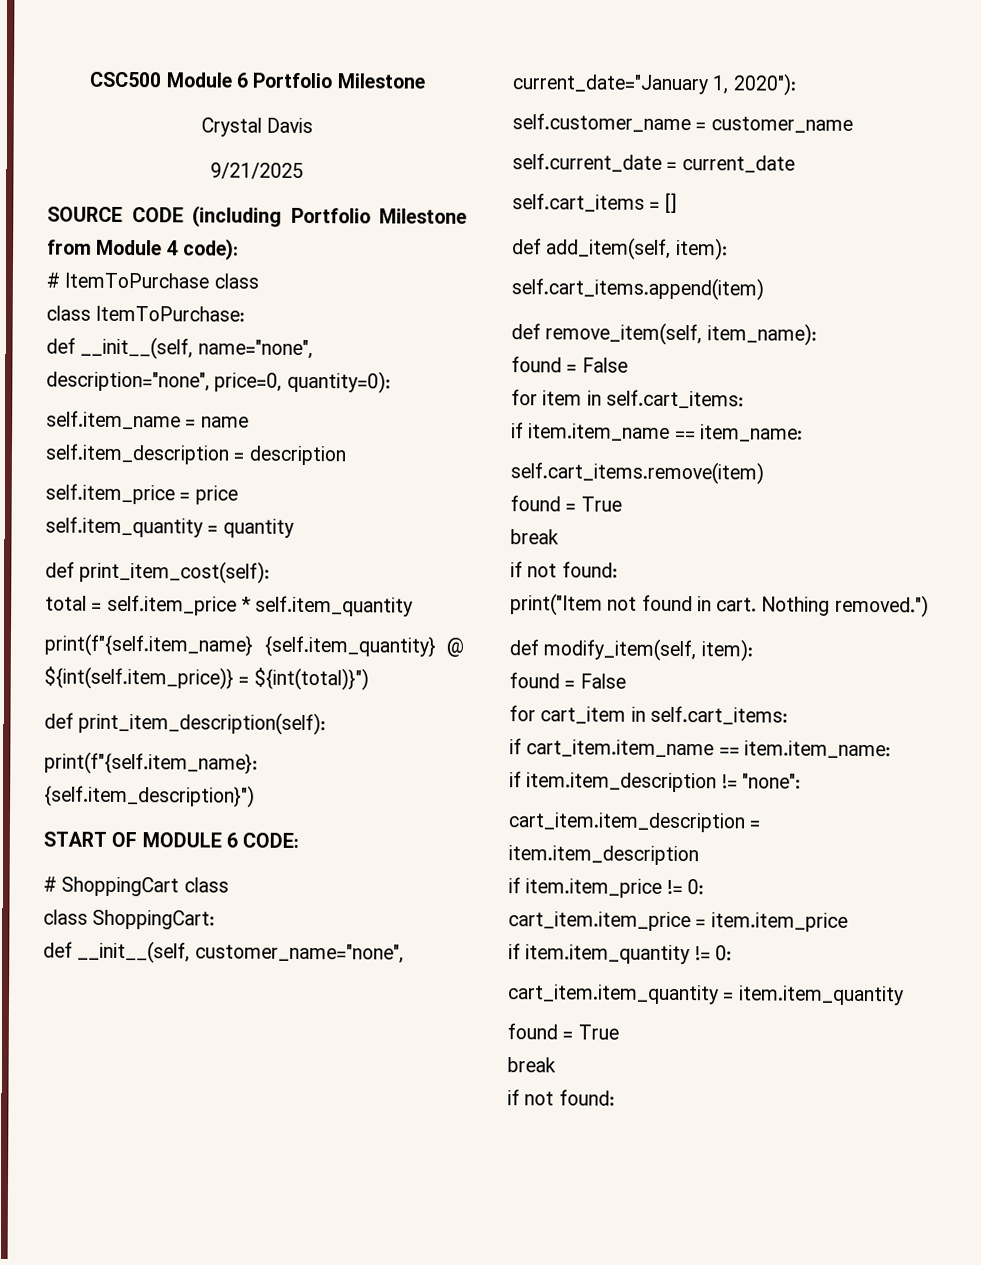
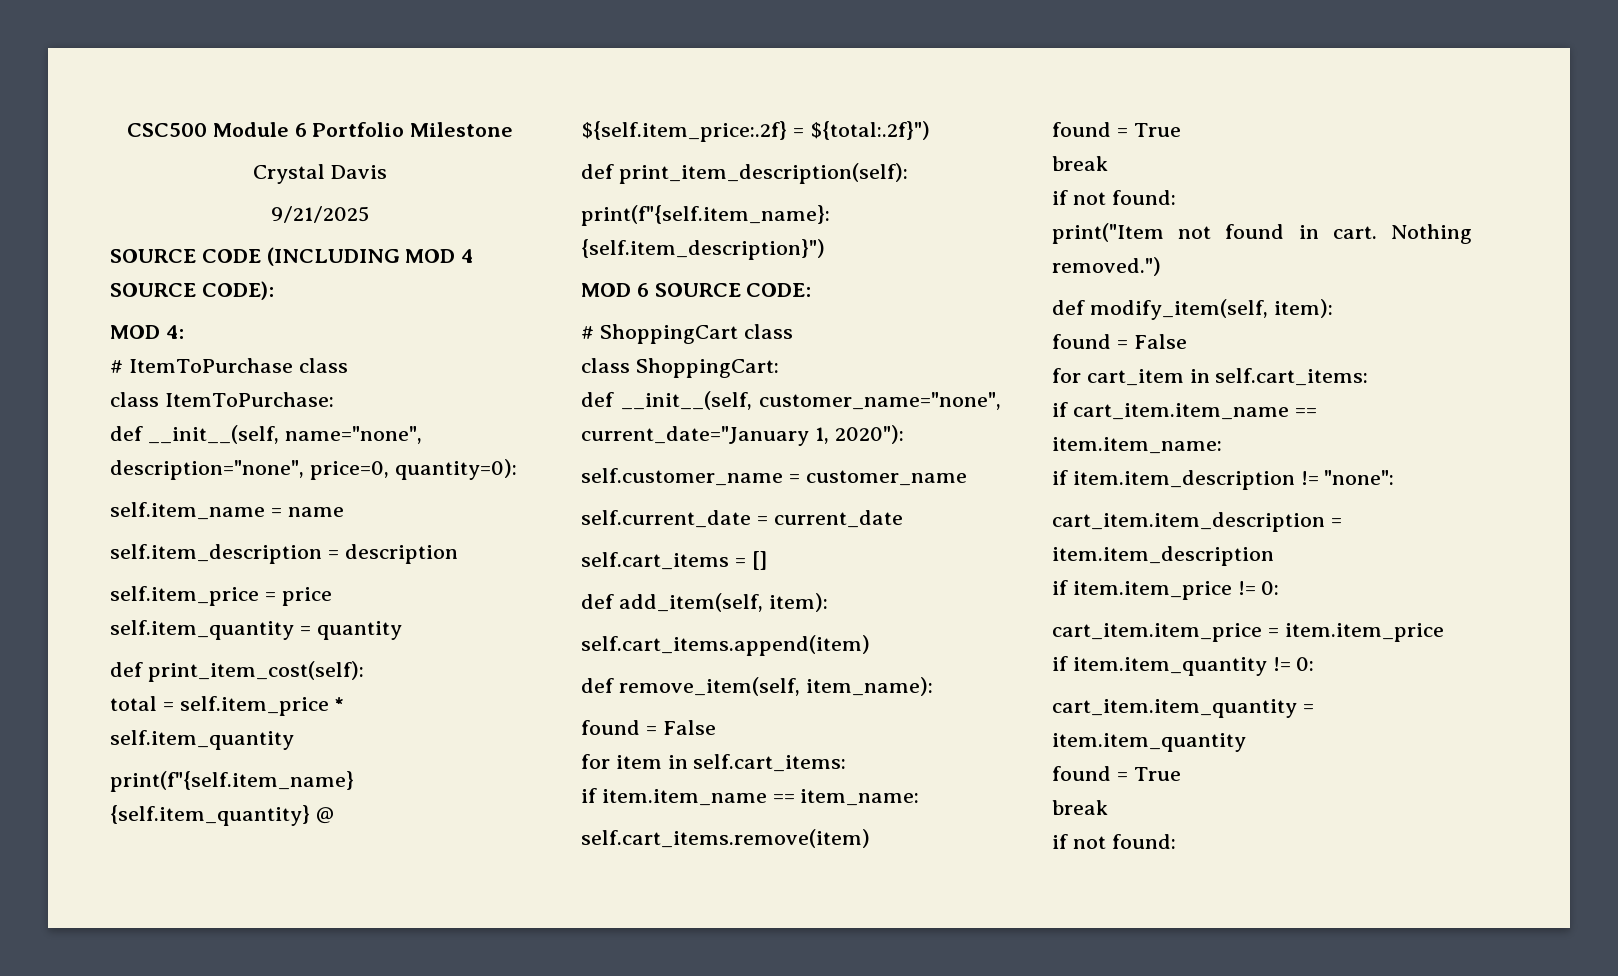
[192,205,467,228] [47,238,239,261] (including Portfolio Milestone from Module 4 code): -> [266,247,474,266] [110,281,274,300] [110,325,184,339] (INCLUDING MOD 4 SOURCE CODE): // MOD 4:
[44,666,369,691] ${int(self.item_price)} = ${int(total)}") -> [581,121,930,142] ${self.item_price:.2f} = ${total:.2f}")
[43,831,238,848] START OF MODULE 6 -> [581,283,741,297] MOD 6 SOURCE

